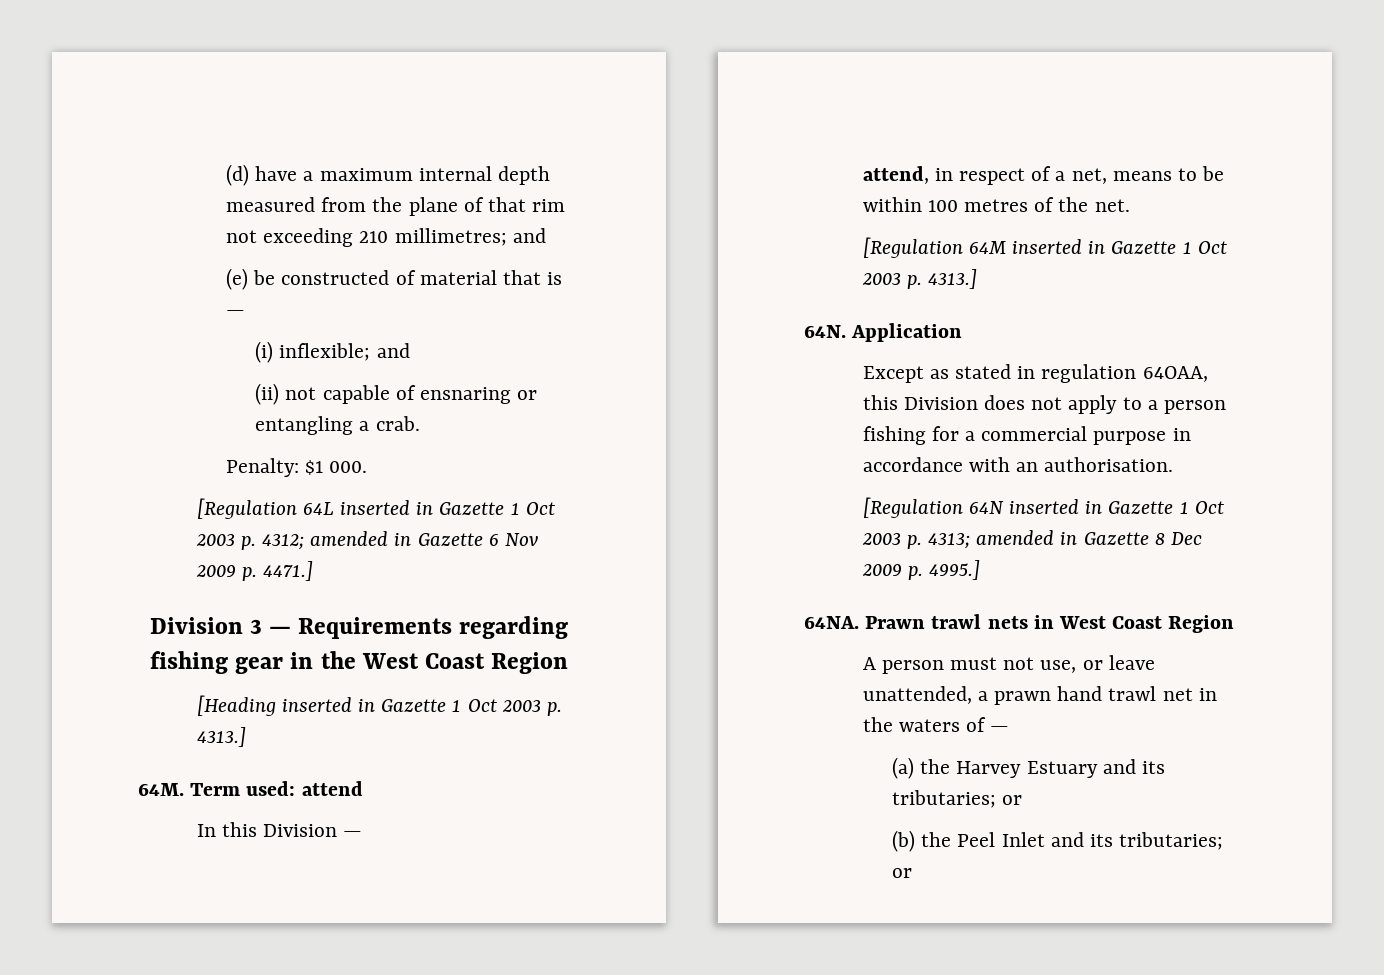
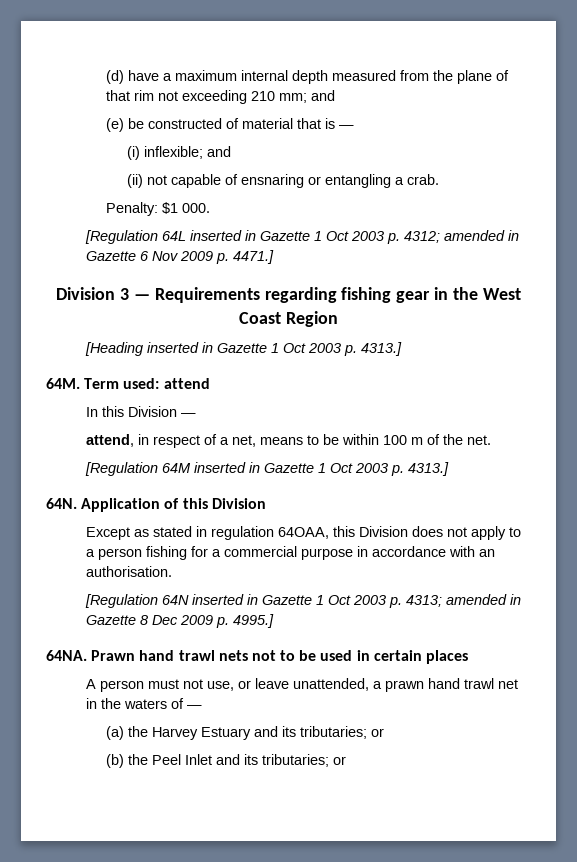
[394,228,507,246] millimetres; -> [279,93,308,103] mm;
[964,199,1029,212] metres -> [411,437,424,445] m
(963, 332) none -> [164,498,266,509] of this Division
(926, 622) none -> [139,650,175,661] hand
[1033,615,1235,633] in West Coast Region -> [251,650,469,664] not to be used in certain places

